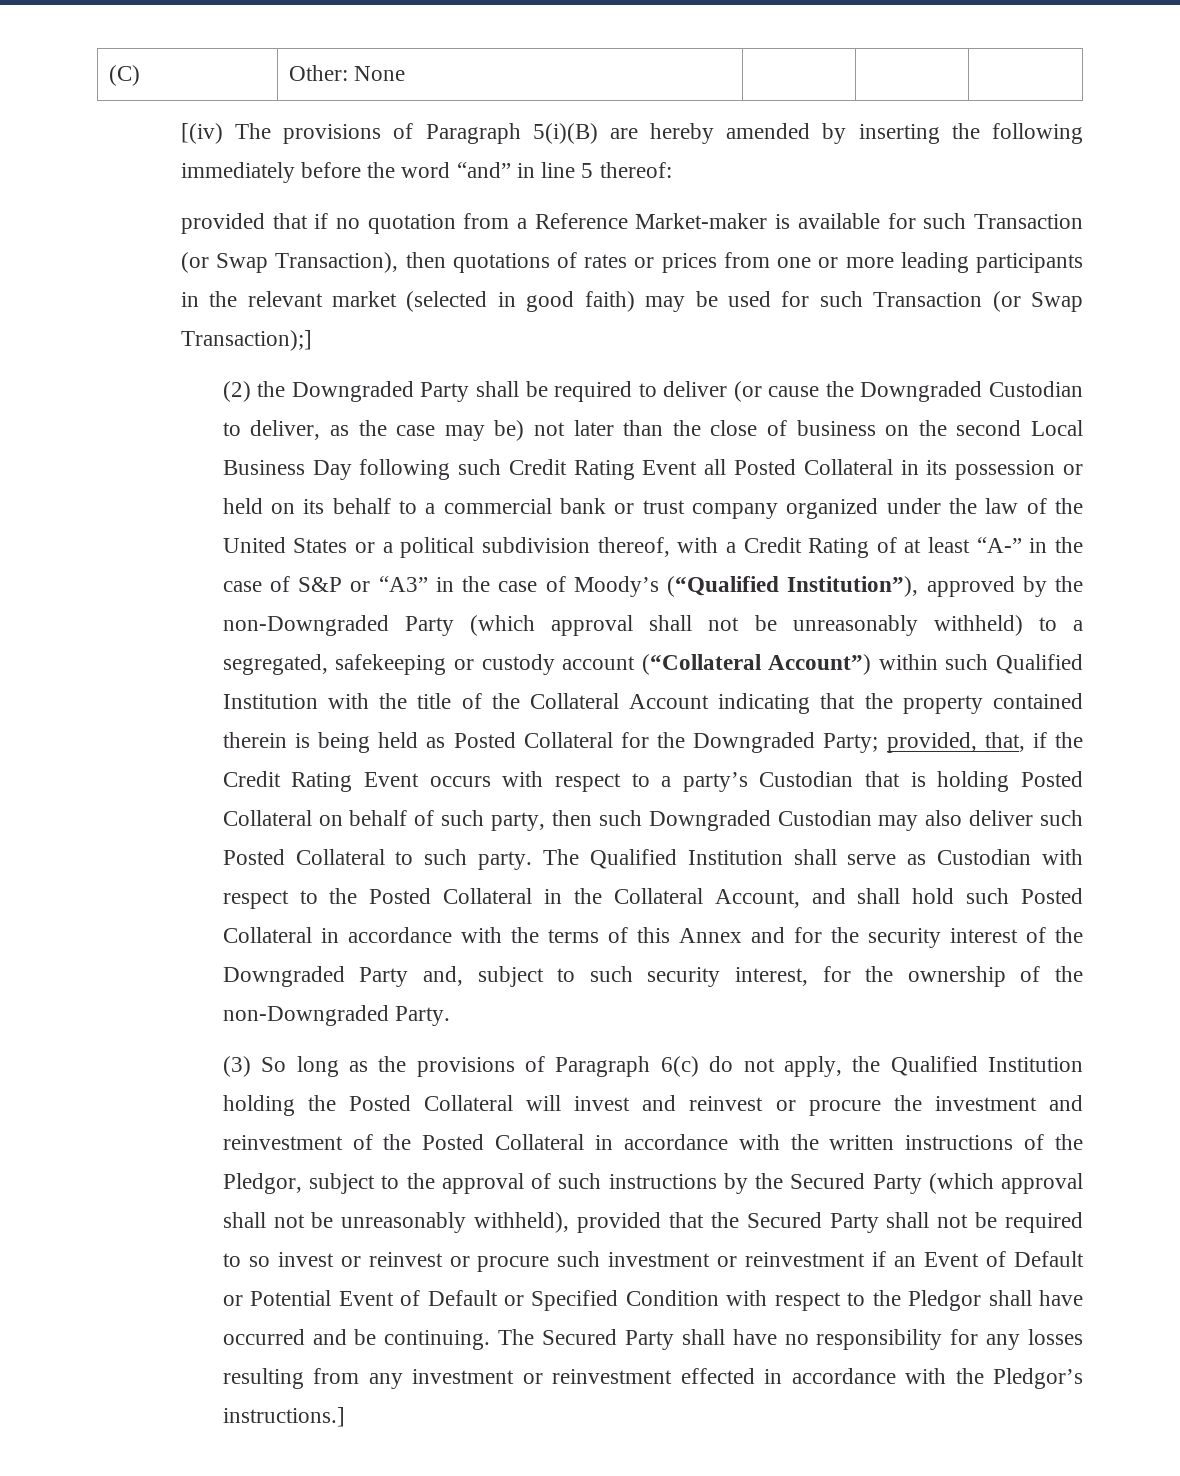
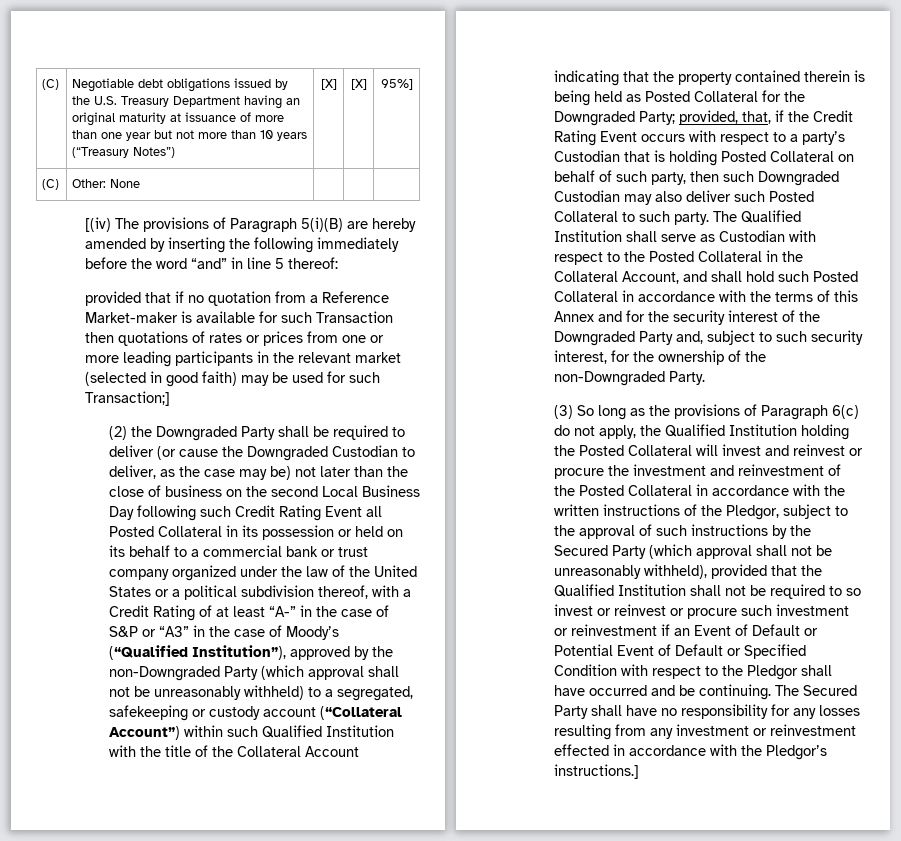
[108,65,140,86] (C) -> [42,79,60,90] [72,78,289,92] [72,95,301,109] [72,112,285,126] [72,130,308,141] [72,147,176,158] [320,79,337,90] [350,79,367,90] [380,79,413,90] [42,179,60,190] (C) | Negotiable debt obligations issued by the U.S. Treasury Department having an original maturity at issuance of more than one year but not more than 10 years (“Treasury Notes”) | [X] | [X] | 95%] // (C)
[180,252,399,273] (or Swap Transaction), -> (393, 317) none
[873,291,1083,312] [180,330,312,351] Transaction (or Swap Transaction);] -> [84,391,170,406] Transaction;]
[746,1212,879,1233] Secured Party -> [553,584,686,597] Qualified Institution

